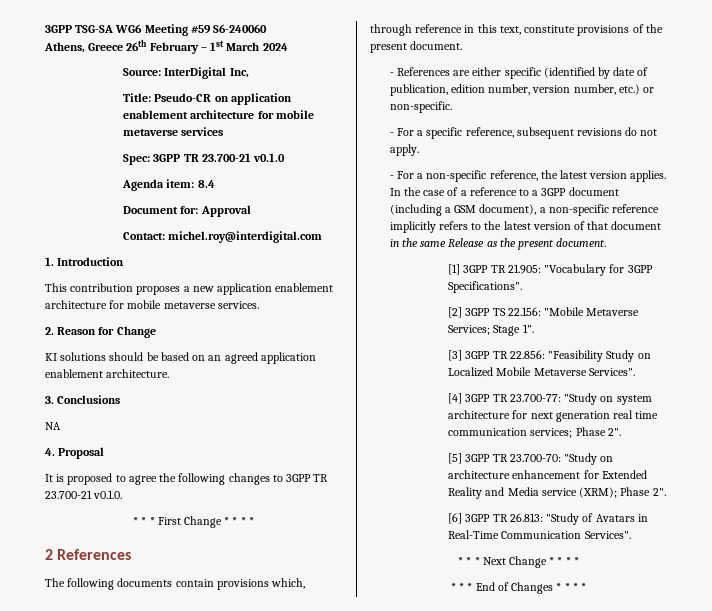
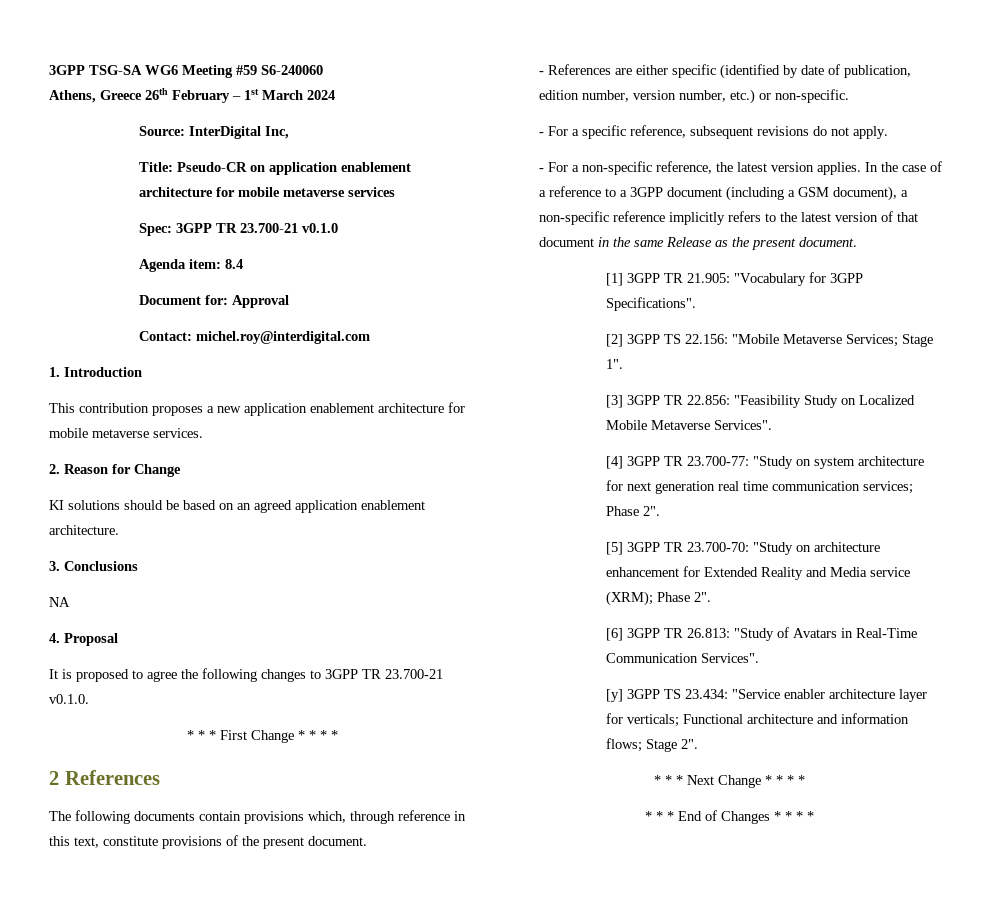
(631, 535) none -> [606,689,928,702] [606,713,910,727] [606,738,699,752] // [y] 3GPP TS 23.434: "Service enabler architecture layer for verticals; Functional architecture and information flows; Stage 2".

